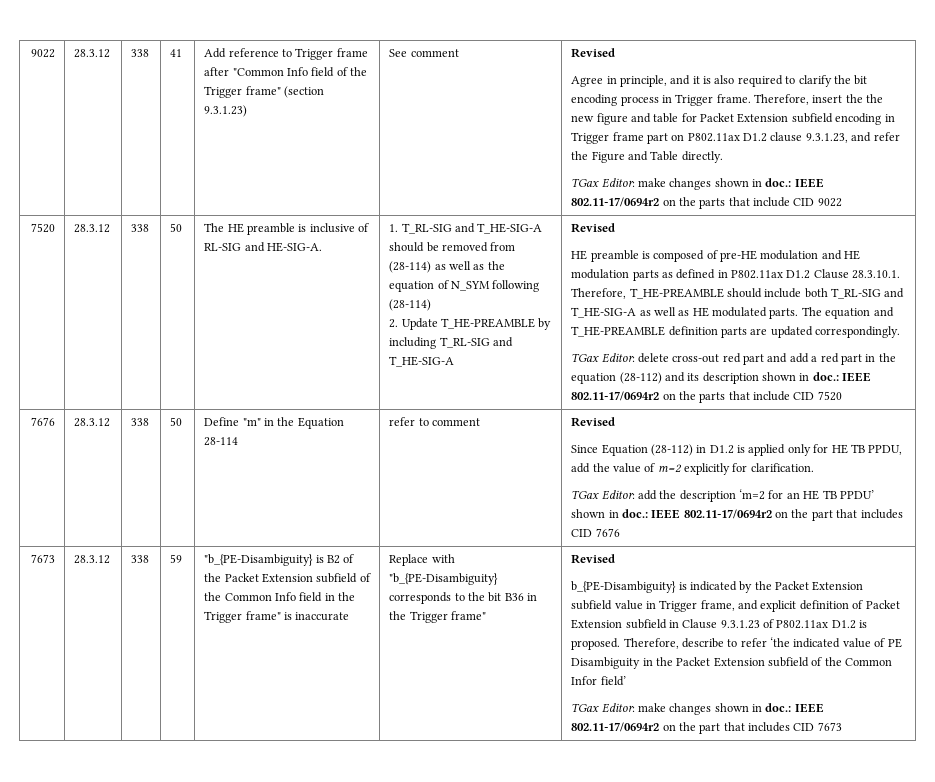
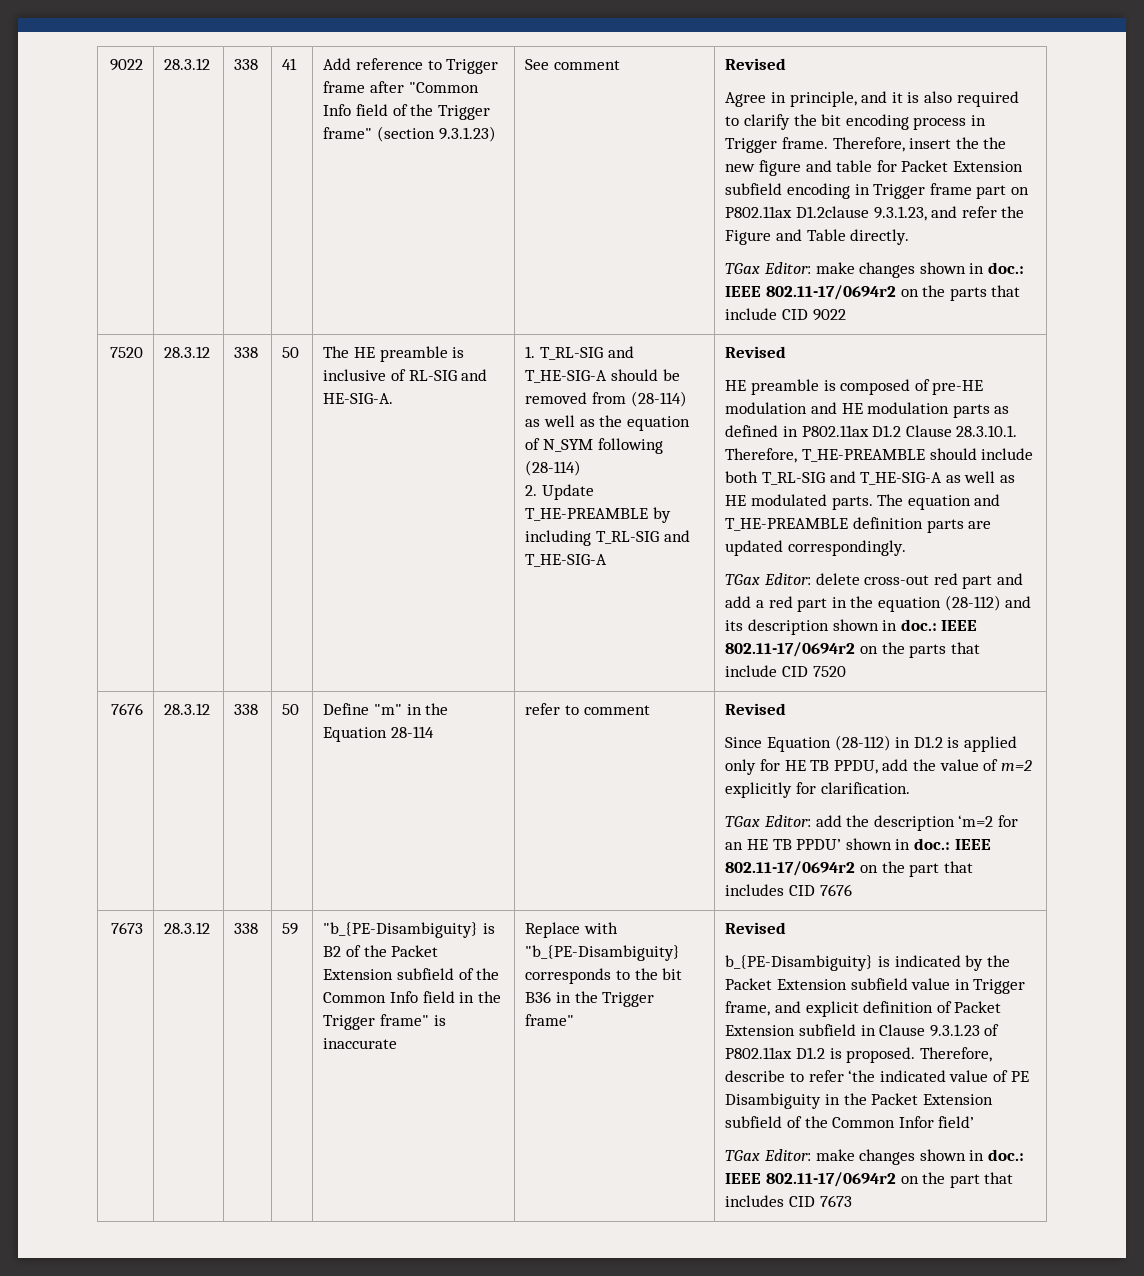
[743,132,803,142] D1.2 clause -> [795,206,869,218] D1.2clause

